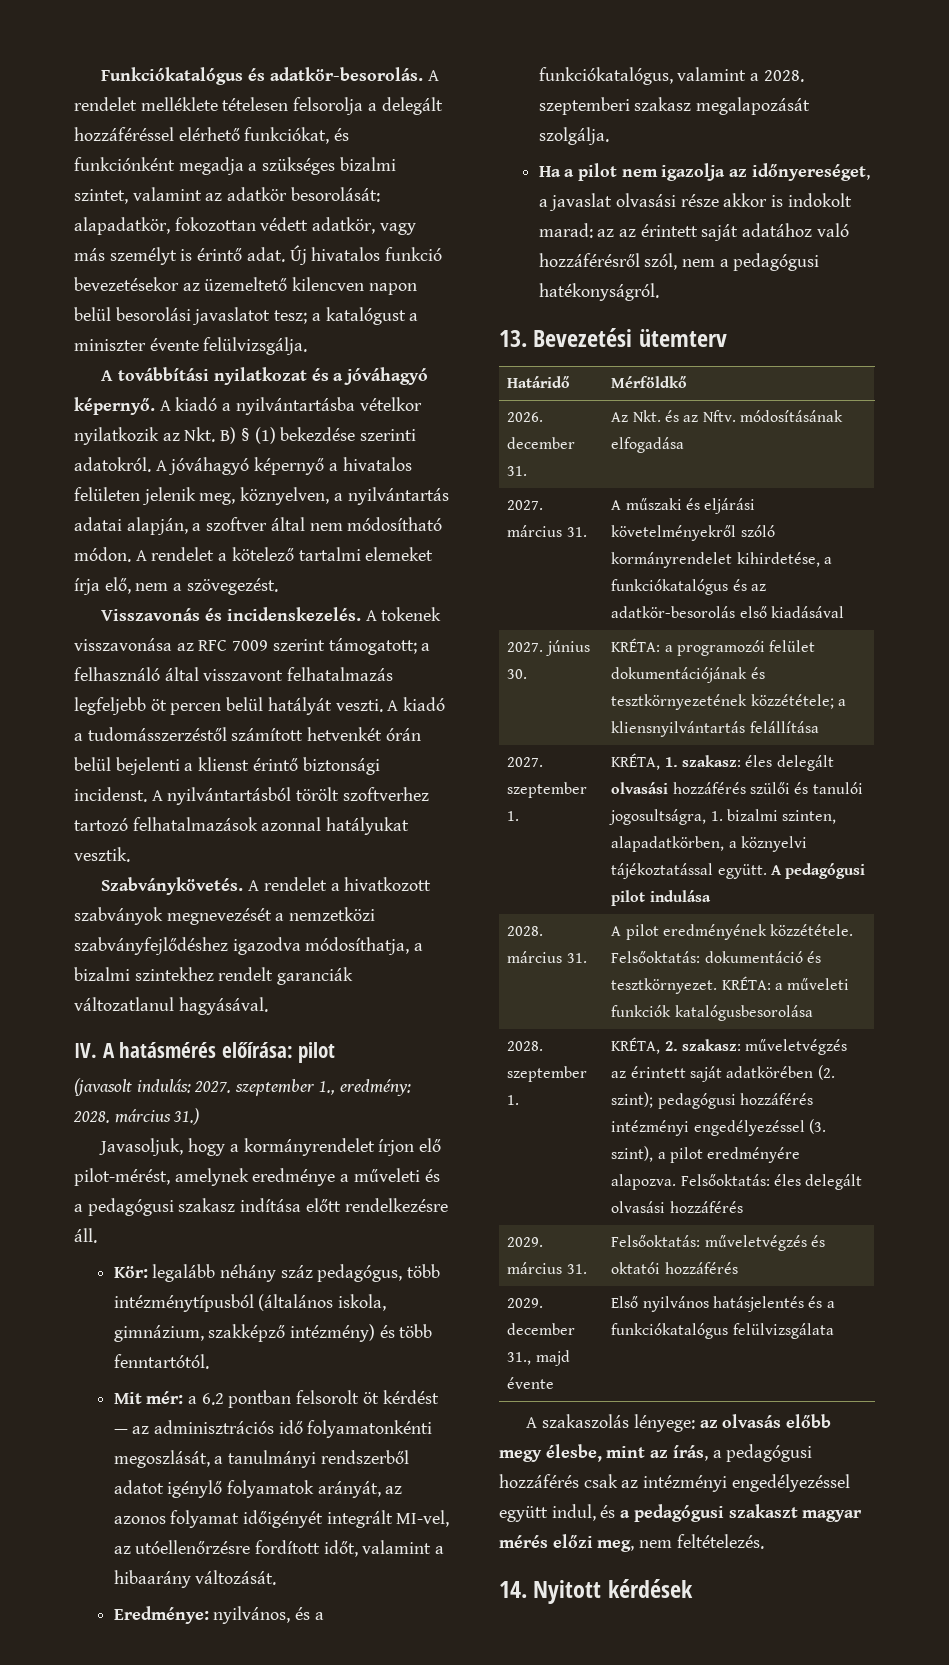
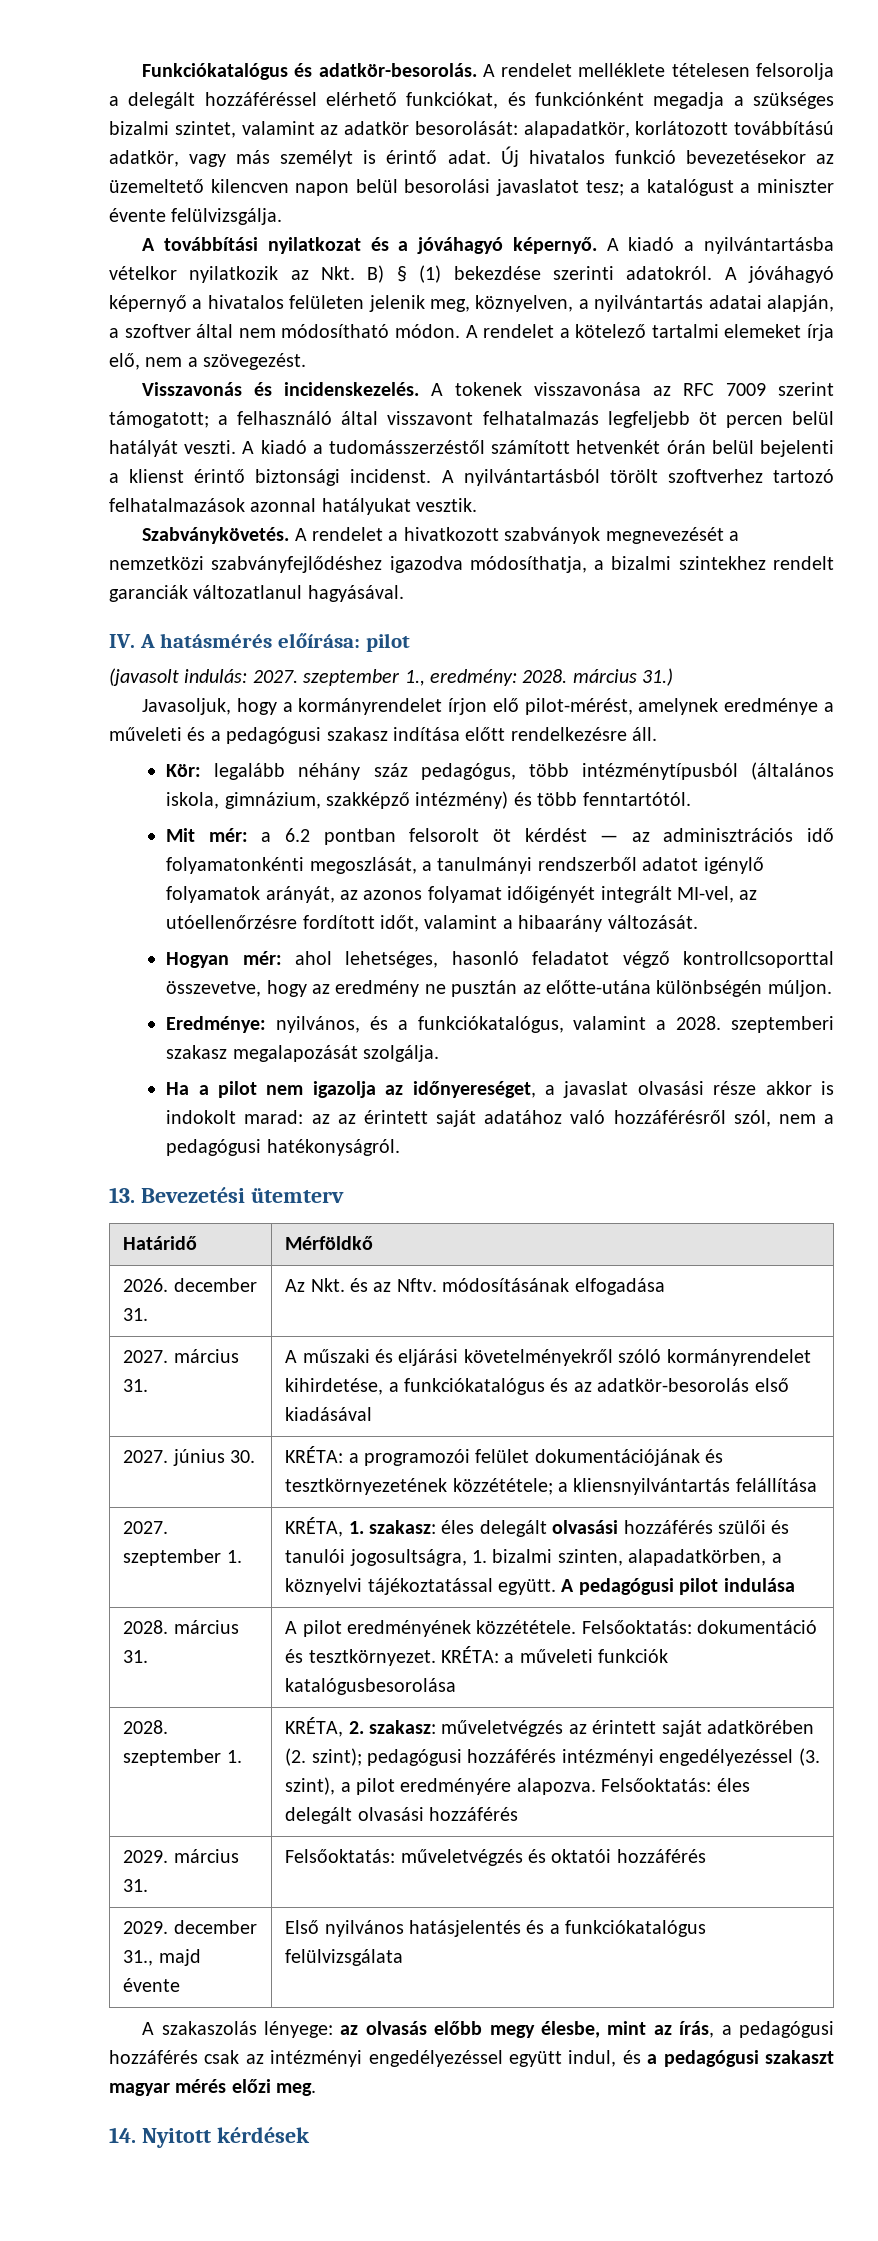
[174,217,309,231] fokozottan védett -> [635,121,834,135] korlátozott továbbítású
(277, 1577) none -> [166,951,834,968] [166,980,832,997] // Hogyan mér: ahol lehetséges, hasonló feladatot végző kontrollcsoporttal összevetve, hogy az eredmény ne pusztán az előtte-utána különbségén múljon.
[597,1534,764,1552] meg, nem feltételezés. -> [276,2083,317,2096] meg.

